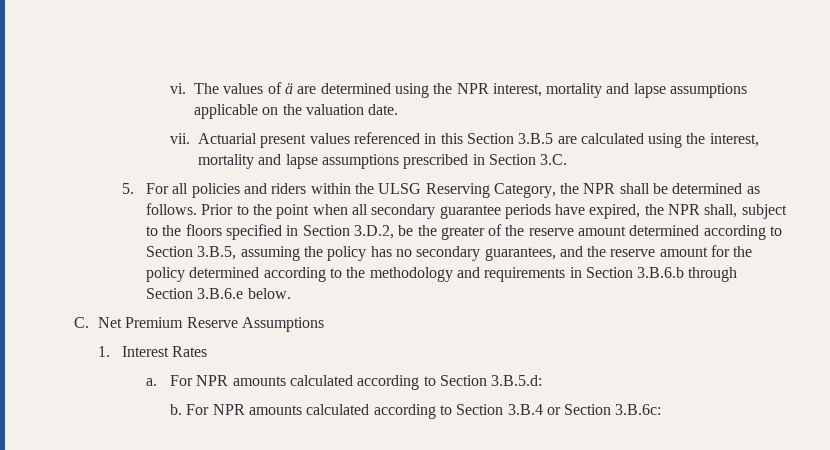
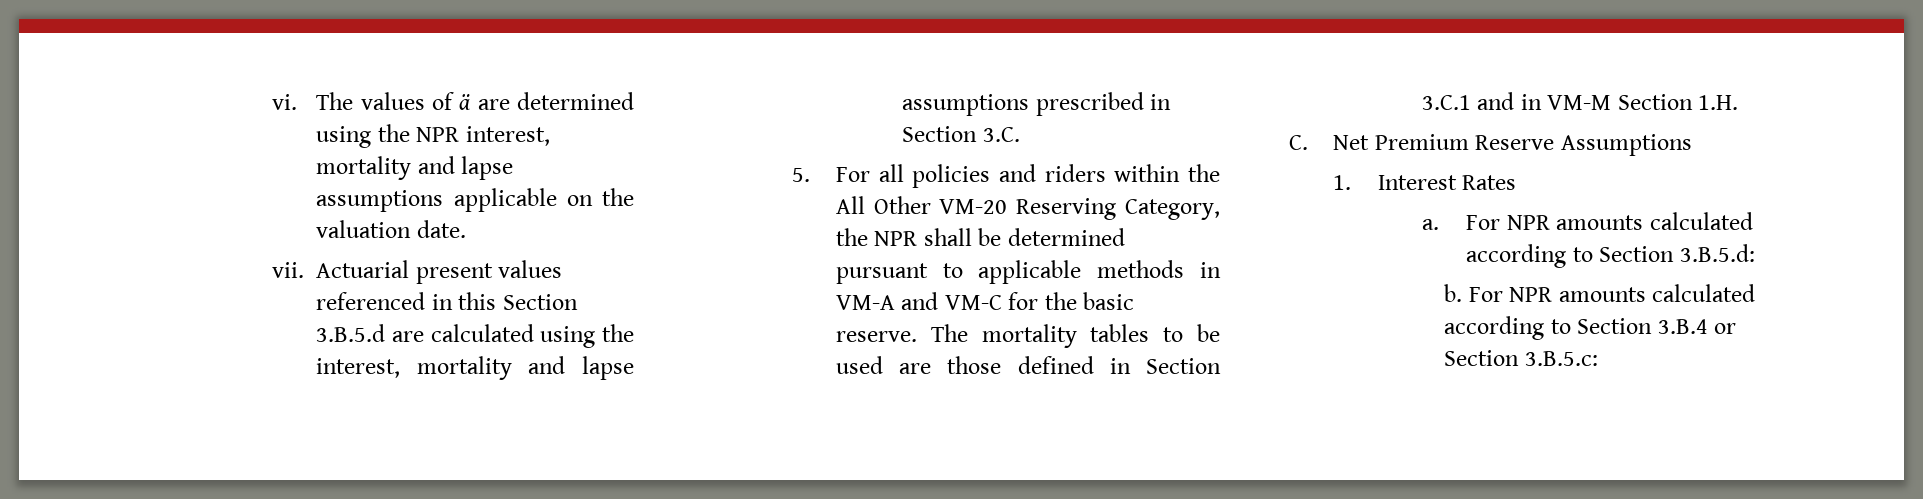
[518,133,554,144] 3.B.5 -> [316,324,386,342] 3.B.5.d
[378,183,422,194] ULSG -> [835,196,1008,214] All Other VM-20
[746,186,760,194] [145,203,787,219] [145,224,783,240] [145,245,753,261] [145,267,738,282] [145,288,291,299] as follows. Prior to the point when all secondary guarantee periods have expired, the NPR shall, subject to the floors specified in Section 3.D.2, be the greater of the reserve amount determined according to Section 3.B.5, assuming the policy has no secondary guarantees, and the reserve amount for the policy determined according to the methodology and requirements in Section 3.B.6.b through Section 3.B.6.e below. -> [835,260,1221,284] [835,292,1135,310] [835,324,1220,348] [835,356,1221,374] [1421,92,1739,110] pursuant to applicable methods in VM-A and VM-C for the basic reserve. The mortality tables to be used are those defined in Section 3.C.1 and in VM-M Section 1.H.
[615,404,662,415] 3.B.6c: -> [1524,351,1598,366] 3.B.5.c:

